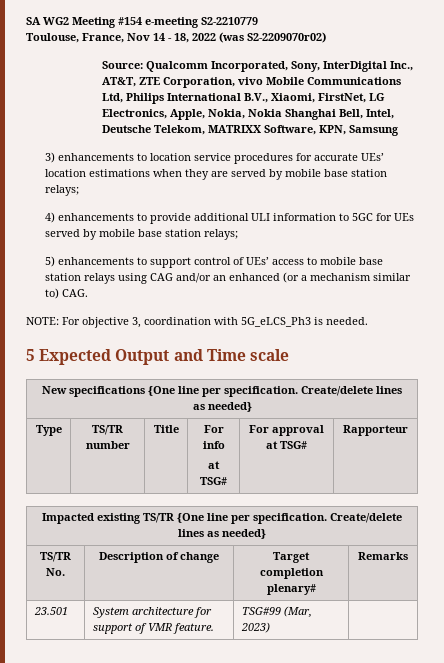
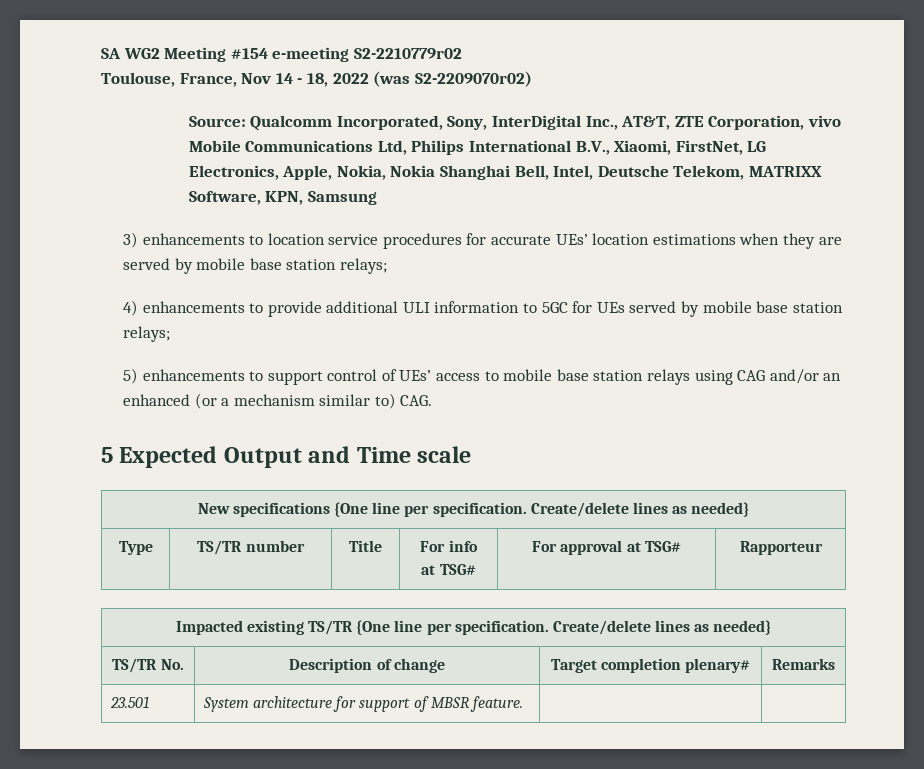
[201,17,258,25] S2-2210779 -> [353,48,462,59] S2-2210779r02
[26,317,368,328] // NOTE: For objective 3, coordination with 5G_eLCS_Ph3 is needed. -> (433, 400) none
[147,623,172,631] VMR -> [430,697,469,708] MBSR
[241,606,312,618] [240,622,270,633] TSG#99 (Mar, 2023) -> (524, 704) none

